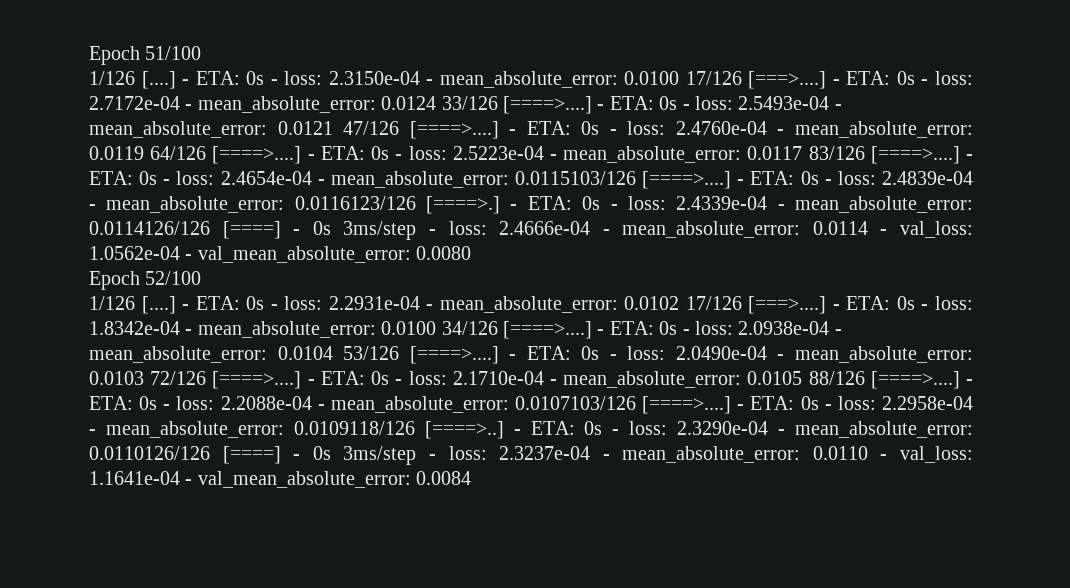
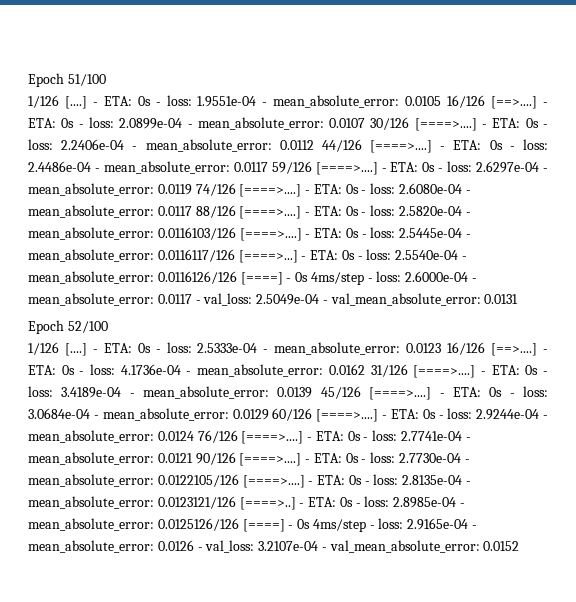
[328,71,973,89] [89,96,842,114] [89,121,973,139] [89,146,973,164] [89,171,973,189] [89,196,974,214] [89,221,973,240] [89,246,472,263] 2.3150e-04 - mean_absolute_error: 0.0100 17/126 [===>....] - ETA: 0s - loss: 2.7172e-04 - mean_absolute_error: 0.0124 33/126 [====>....] - ETA: 0s - loss: 2.5493e-04 - mean_absolute_error: 0.0121 47/126 [====>....] - ETA: 0s - loss: 2.4760e-04 - mean_absolute_error: 0.0119 64/126 [====>....] - ETA: 0s - loss: 2.5223e-04 - mean_absolute_error: 0.0117 83/126 [====>....] - ETA: 0s - loss: 2.4654e-04 - mean_absolute_error: 0.0115103/126 [====>....] - ETA: 0s - loss: 2.4839e-04 - mean_absolute_error: 0.0116123/126 [====>.] - ETA: 0s - loss: 2.4339e-04 - mean_absolute_error: 0.0114126/126 [====] - 0s 3ms/step - loss: 2.4666e-04 - mean_absolute_error: 0.0114 - val_loss: 1.0562e-04 - val_mean_absolute_error: 0.0080 -> [197,95,548,109] [28,117,549,131] [28,139,548,153] [28,161,549,175] [28,183,471,197] [28,205,471,219] [28,227,472,241] [28,249,468,263] [28,271,478,285] [28,293,519,306] 1.9551e-04 - mean_absolute_error: 0.0105 16/126 [==>....] - ETA: 0s - loss: 2.0899e-04 - mean_absolute_error: 0.0107 30/126 [====>....] - ETA: 0s - loss: 2.2406e-04 - mean_absolute_error: 0.0112 44/126 [====>....] - ETA: 0s - loss: 2.4486e-04 - mean_absolute_error: 0.0117 59/126 [====>....] - ETA: 0s - loss: 2.6297e-04 - mean_absolute_error: 0.0119 74/126 [====>....] - ETA: 0s - loss: 2.6080e-04 - mean_absolute_error: 0.0117 88/126 [====>....] - ETA: 0s - loss: 2.5820e-04 - mean_absolute_error: 0.0116103/126 [====>....] - ETA: 0s - loss: 2.5445e-04 - mean_absolute_error: 0.0116117/126 [====>...] - ETA: 0s - loss: 2.5540e-04 - mean_absolute_error: 0.0116126/126 [====] - 0s 4ms/step - loss: 2.6000e-04 - mean_absolute_error: 0.0117 - val_loss: 2.5049e-04 - val_mean_absolute_error: 0.0131
[328,296,973,314] [89,321,842,339] [89,346,973,364] [89,371,973,389] [89,396,973,414] [89,421,415,438] 2.2931e-04 - mean_absolute_error: 0.0102 17/126 [===>....] - ETA: 0s - loss: 1.8342e-04 - mean_absolute_error: 0.0100 34/126 [====>....] - ETA: 0s - loss: 2.0938e-04 - mean_absolute_error: 0.0104 53/126 [====>....] - ETA: 0s - loss: 2.0490e-04 - mean_absolute_error: 0.0103 72/126 [====>....] - ETA: 0s - loss: 2.1710e-04 - mean_absolute_error: 0.0105 88/126 [====>....] - ETA: 0s - loss: 2.2088e-04 - mean_absolute_error: 0.0107103/126 [====>....] - ETA: 0s - loss: 2.2958e-04 - mean_absolute_error: 0.0109118/126 -> [197,342,548,356] [28,364,548,378] [28,386,548,400] [28,408,548,422] [28,430,471,444] [28,452,470,466] [28,474,472,488] [28,496,236,509] 2.5333e-04 - mean_absolute_error: 0.0123 16/126 [==>....] - ETA: 0s - loss: 4.1736e-04 - mean_absolute_error: 0.0162 31/126 [====>....] - ETA: 0s - loss: 3.4189e-04 - mean_absolute_error: 0.0139 45/126 [====>....] - ETA: 0s - loss: 3.0684e-04 - mean_absolute_error: 0.0129 60/126 [====>....] - ETA: 0s - loss: 2.9244e-04 - mean_absolute_error: 0.0124 76/126 [====>....] - ETA: 0s - loss: 2.7741e-04 - mean_absolute_error: 0.0121 90/126 [====>....] - ETA: 0s - loss: 2.7730e-04 - mean_absolute_error: 0.0122105/126 [====>....] - ETA: 0s - loss: 2.8135e-04 - mean_absolute_error: 0.0123121/126
[677,421,973,438] [89,446,973,465] [89,471,472,488] 2.3290e-04 - mean_absolute_error: 0.0110126/126 [====] - 0s 3ms/step - loss: 2.3237e-04 - mean_absolute_error: 0.0110 - val_loss: 1.1641e-04 - val_mean_absolute_error: 0.0084 -> [393,497,466,508] [28,518,478,532] [28,540,520,553] 2.8985e-04 - mean_absolute_error: 0.0125126/126 [====] - 0s 4ms/step - loss: 2.9165e-04 - mean_absolute_error: 0.0126 - val_loss: 3.2107e-04 - val_mean_absolute_error: 0.0152

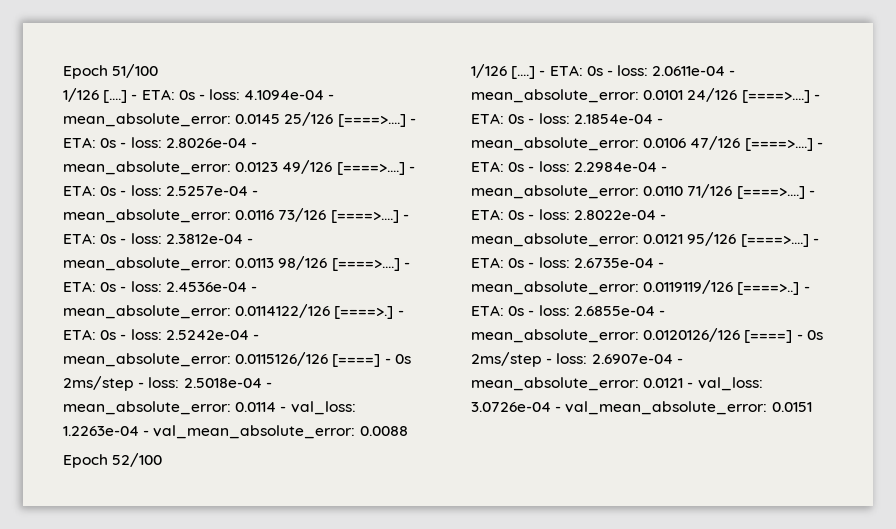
[197,95,548,109] [28,117,549,131] [28,139,548,153] [28,161,549,175] [28,183,471,197] [28,205,471,219] [28,227,472,241] [28,249,468,263] [28,271,478,285] [28,293,519,306] 1.9551e-04 - mean_absolute_error: 0.0105 16/126 [==>....] - ETA: 0s - loss: 2.0899e-04 - mean_absolute_error: 0.0107 30/126 [====>....] - ETA: 0s - loss: 2.2406e-04 - mean_absolute_error: 0.0112 44/126 [====>....] - ETA: 0s - loss: 2.4486e-04 - mean_absolute_error: 0.0117 59/126 [====>....] - ETA: 0s - loss: 2.6297e-04 - mean_absolute_error: 0.0119 74/126 [====>....] - ETA: 0s - loss: 2.6080e-04 - mean_absolute_error: 0.0117 88/126 [====>....] - ETA: 0s - loss: 2.5820e-04 - mean_absolute_error: 0.0116103/126 [====>....] - ETA: 0s - loss: 2.5445e-04 - mean_absolute_error: 0.0116117/126 [====>...] - ETA: 0s - loss: 2.5540e-04 - mean_absolute_error: 0.0116126/126 [====] - 0s 4ms/step - loss: 2.6000e-04 - mean_absolute_error: 0.0117 - val_loss: 2.5049e-04 - val_mean_absolute_error: 0.0131 -> [244,90,335,100] [63,112,416,127] [63,137,257,148] [63,160,415,175] [63,185,258,196] [63,208,409,223] [63,233,253,244] [63,256,410,271] [63,281,257,292] [63,304,404,319] [63,329,259,340] [63,352,411,367] [63,376,272,391] [63,401,356,415] [63,425,408,439] 4.1094e-04 - mean_absolute_error: 0.0145 25/126 [====>....] - ETA: 0s - loss: 2.8026e-04 - mean_absolute_error: 0.0123 49/126 [====>....] - ETA: 0s - loss: 2.5257e-04 - mean_absolute_error: 0.0116 73/126 [====>....] - ETA: 0s - loss: 2.3812e-04 - mean_absolute_error: 0.0113 98/126 [====>....] - ETA: 0s - loss: 2.4536e-04 - mean_absolute_error: 0.0114122/126 [====>.] - ETA: 0s - loss: 2.5242e-04 - mean_absolute_error: 0.0115126/126 [====] - 0s 2ms/step - loss: 2.5018e-04 - mean_absolute_error: 0.0114 - val_loss: 1.2263e-04 - val_mean_absolute_error: 0.0088
[197,342,548,356] [28,364,548,378] [28,386,548,400] [28,408,548,422] [28,430,471,444] [28,452,470,466] [28,474,472,488] [28,496,236,509] 2.5333e-04 - mean_absolute_error: 0.0123 16/126 [==>....] - ETA: 0s - loss: 4.1736e-04 - mean_absolute_error: 0.0162 31/126 [====>....] - ETA: 0s - loss: 3.4189e-04 - mean_absolute_error: 0.0139 45/126 [====>....] - ETA: 0s - loss: 3.0684e-04 - mean_absolute_error: 0.0129 60/126 [====>....] - ETA: 0s - loss: 2.9244e-04 - mean_absolute_error: 0.0124 76/126 [====>....] - ETA: 0s - loss: 2.7741e-04 - mean_absolute_error: 0.0121 90/126 [====>....] - ETA: 0s - loss: 2.7730e-04 - mean_absolute_error: 0.0122105/126 [====>....] - ETA: 0s - loss: 2.8135e-04 - mean_absolute_error: 0.0123121/126 -> [652,66,736,76] [471,88,820,103] [471,113,663,124] [471,136,823,151] [471,161,667,172] [471,184,815,199] [471,209,666,220] [471,232,819,247] [471,257,664,268] [471,280,734,295] 2.0611e-04 - mean_absolute_error: 0.0101 24/126 [====>....] - ETA: 0s - loss: 2.1854e-04 - mean_absolute_error: 0.0106 47/126 [====>....] - ETA: 0s - loss: 2.2984e-04 - mean_absolute_error: 0.0110 71/126 [====>....] - ETA: 0s - loss: 2.8022e-04 - mean_absolute_error: 0.0121 95/126 [====>....] - ETA: 0s - loss: 2.6735e-04 - mean_absolute_error: 0.0119119/126
[393,497,466,508] [28,518,478,532] [28,540,520,553] 2.8985e-04 - mean_absolute_error: 0.0125126/126 [====] - 0s 4ms/step - loss: 2.9165e-04 - mean_absolute_error: 0.0126 - val_loss: 3.2107e-04 - val_mean_absolute_error: 0.0152 -> [573,306,665,316] [471,328,823,343] [471,352,683,367] [471,377,763,391] [471,401,812,415] 2.6855e-04 - mean_absolute_error: 0.0120126/126 [====] - 0s 2ms/step - loss: 2.6907e-04 - mean_absolute_error: 0.0121 - val_loss: 3.0726e-04 - val_mean_absolute_error: 0.0151

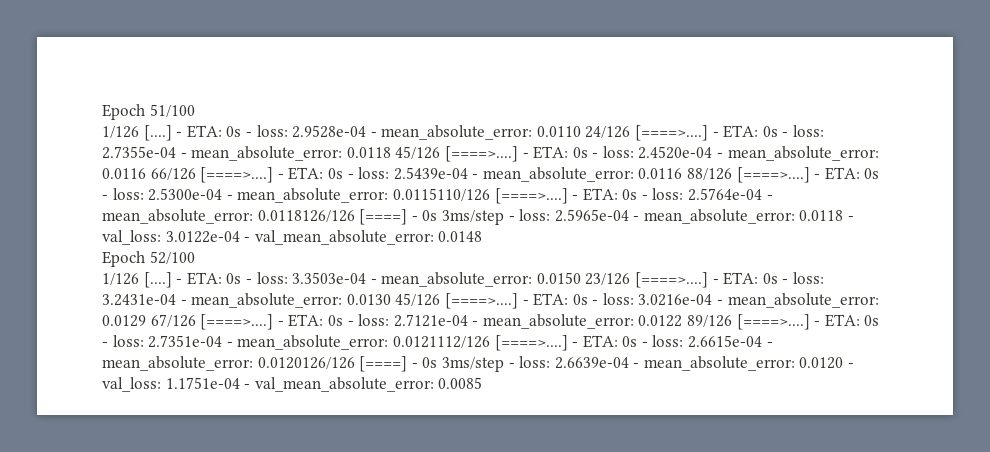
[244,90,335,100] [63,112,416,127] [63,137,257,148] [63,160,415,175] [63,185,258,196] [63,208,409,223] [63,233,253,244] [63,256,410,271] [63,281,257,292] [63,304,404,319] [63,329,259,340] [63,352,411,367] [63,376,272,391] [63,401,356,415] [63,425,408,439] 4.1094e-04 - mean_absolute_error: 0.0145 25/126 [====>....] - ETA: 0s - loss: 2.8026e-04 - mean_absolute_error: 0.0123 49/126 [====>....] - ETA: 0s - loss: 2.5257e-04 - mean_absolute_error: 0.0116 73/126 [====>....] - ETA: 0s - loss: 2.3812e-04 - mean_absolute_error: 0.0113 98/126 [====>....] - ETA: 0s - loss: 2.4536e-04 - mean_absolute_error: 0.0114122/126 [====>.] - ETA: 0s - loss: 2.5242e-04 - mean_absolute_error: 0.0115126/126 [====] - 0s 2ms/step - loss: 2.5018e-04 - mean_absolute_error: 0.0114 - val_loss: 1.2263e-04 - val_mean_absolute_error: 0.0088 -> [292,125,825,141] [102,146,879,162] [102,167,880,183] [102,188,773,204] [102,209,855,225] [102,230,483,245] 2.9528e-04 - mean_absolute_error: 0.0110 24/126 [====>....] - ETA: 0s - loss: 2.7355e-04 - mean_absolute_error: 0.0118 45/126 [====>....] - ETA: 0s - loss: 2.4520e-04 - mean_absolute_error: 0.0116 66/126 [====>....] - ETA: 0s - loss: 2.5439e-04 - mean_absolute_error: 0.0116 88/126 [====>....] - ETA: 0s - loss: 2.5300e-04 - mean_absolute_error: 0.0115110/126 [====>....] - ETA: 0s - loss: 2.5764e-04 - mean_absolute_error: 0.0118126/126 [====] - 0s 3ms/step - loss: 2.5965e-04 - mean_absolute_error: 0.0118 - val_loss: 3.0122e-04 - val_mean_absolute_error: 0.0148
[652,66,736,76] [471,88,820,103] [471,113,663,124] [471,136,823,151] [471,161,667,172] [471,184,815,199] [471,209,666,220] [471,232,819,247] [471,257,664,268] [471,280,810,295] [471,305,655,316] 2.0611e-04 - mean_absolute_error: 0.0101 24/126 [====>....] - ETA: 0s - loss: 2.1854e-04 - mean_absolute_error: 0.0106 47/126 [====>....] - ETA: 0s - loss: 2.2984e-04 - mean_absolute_error: 0.0110 71/126 [====>....] - ETA: 0s - loss: 2.8022e-04 - mean_absolute_error: 0.0121 95/126 [====>....] - ETA: 0s - loss: 2.6735e-04 - mean_absolute_error: 0.0119119/126 [====>..] - ETA: 0s - loss: 2.6855e-04 -> [292,272,825,288] [102,293,879,309] [102,314,880,330] [102,335,763,351] 3.3503e-04 - mean_absolute_error: 0.0150 23/126 [====>....] - ETA: 0s - loss: 3.2431e-04 - mean_absolute_error: 0.0130 45/126 [====>....] - ETA: 0s - loss: 3.0216e-04 - mean_absolute_error: 0.0129 67/126 [====>....] - ETA: 0s - loss: 2.7121e-04 - mean_absolute_error: 0.0122 89/126 [====>....] - ETA: 0s - loss: 2.7351e-04 - mean_absolute_error: 0.0121112/126 [====>....] - ETA: 0s - loss: 2.6615e-04
[471,352,683,367] [471,377,763,391] [471,401,812,415] 2ms/step - loss: 2.6907e-04 - mean_absolute_error: 0.0121 - val_loss: 3.0726e-04 - val_mean_absolute_error: 0.0151 -> [441,356,855,372] [102,377,483,392] 3ms/step - loss: 2.6639e-04 - mean_absolute_error: 0.0120 - val_loss: 1.1751e-04 - val_mean_absolute_error: 0.0085

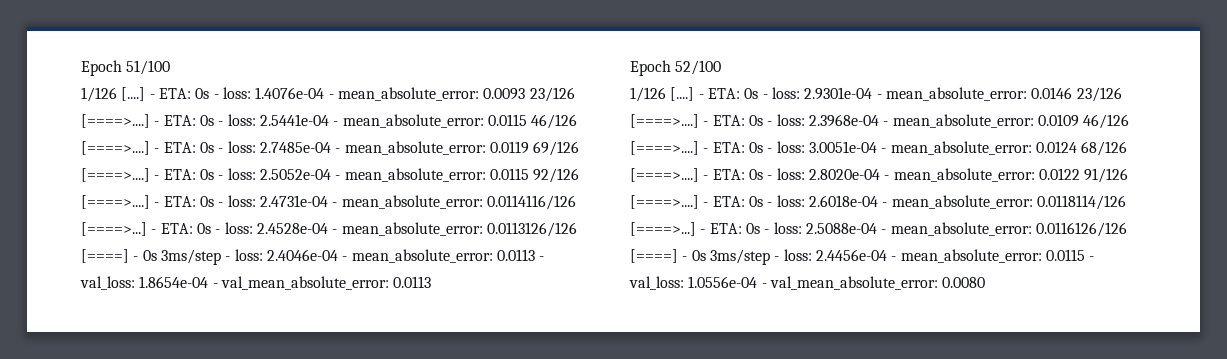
[292,125,825,141] [102,146,879,162] [102,167,880,183] [102,188,773,204] [102,209,855,225] [102,230,483,245] 2.9528e-04 - mean_absolute_error: 0.0110 24/126 [====>....] - ETA: 0s - loss: 2.7355e-04 - mean_absolute_error: 0.0118 45/126 [====>....] - ETA: 0s - loss: 2.4520e-04 - mean_absolute_error: 0.0116 66/126 [====>....] - ETA: 0s - loss: 2.5439e-04 - mean_absolute_error: 0.0116 88/126 [====>....] - ETA: 0s - loss: 2.5300e-04 - mean_absolute_error: 0.0115110/126 [====>....] - ETA: 0s - loss: 2.5764e-04 - mean_absolute_error: 0.0118126/126 [====] - 0s 3ms/step - loss: 2.5965e-04 - mean_absolute_error: 0.0118 - val_loss: 3.0122e-04 - val_mean_absolute_error: 0.0148 -> [255,87,575,102] [81,114,578,129] [81,141,580,156] [81,168,580,183] [81,195,576,210] [81,222,577,237] [81,249,545,265] [80,276,432,290] 1.4076e-04 - mean_absolute_error: 0.0093 23/126 [====>....] - ETA: 0s - loss: 2.5441e-04 - mean_absolute_error: 0.0115 46/126 [====>....] - ETA: 0s - loss: 2.7485e-04 - mean_absolute_error: 0.0119 69/126 [====>....] - ETA: 0s - loss: 2.5052e-04 - mean_absolute_error: 0.0115 92/126 [====>....] - ETA: 0s - loss: 2.4731e-04 - mean_absolute_error: 0.0114116/126 [====>...] - ETA: 0s - loss: 2.4528e-04 - mean_absolute_error: 0.0113126/126 [====] - 0s 3ms/step - loss: 2.4046e-04 - mean_absolute_error: 0.0113 - val_loss: 1.8654e-04 - val_mean_absolute_error: 0.0113
[292,272,825,288] [102,293,879,309] [102,314,468,330] 3.3503e-04 - mean_absolute_error: 0.0150 23/126 [====>....] - ETA: 0s - loss: 3.2431e-04 - mean_absolute_error: 0.0130 45/126 [====>....] - ETA: 0s - loss: 3.0216e-04 - mean_absolute_error: 0.0129 67/126 [====>....] - ETA: 0s - loss: 2.7121e-04 -> [804,87,1122,102] [630,114,1130,129] [630,141,1128,156] [630,168,880,182] 2.9301e-04 - mean_absolute_error: 0.0146 23/126 [====>....] - ETA: 0s - loss: 2.3968e-04 - mean_absolute_error: 0.0109 46/126 [====>....] - ETA: 0s - loss: 3.0051e-04 - mean_absolute_error: 0.0124 68/126 [====>....] - ETA: 0s - loss: 2.8020e-04
[687,314,880,330] [102,335,773,351] [102,356,855,372] [102,377,483,392] 89/126 [====>....] - ETA: 0s - loss: 2.7351e-04 - mean_absolute_error: 0.0121112/126 [====>....] - ETA: 0s - loss: 2.6615e-04 - mean_absolute_error: 0.0120126/126 [====] - 0s 3ms/step - loss: 2.6639e-04 - mean_absolute_error: 0.0120 - val_loss: 1.1751e-04 - val_mean_absolute_error: 0.0085 -> [1084,168,1129,183] [630,195,1126,210] [630,222,1127,237] [630,249,1095,265] [629,276,986,290] 91/126 [====>....] - ETA: 0s - loss: 2.6018e-04 - mean_absolute_error: 0.0118114/126 [====>...] - ETA: 0s - loss: 2.5088e-04 - mean_absolute_error: 0.0116126/126 [====] - 0s 3ms/step - loss: 2.4456e-04 - mean_absolute_error: 0.0115 - val_loss: 1.0556e-04 - val_mean_absolute_error: 0.0080

